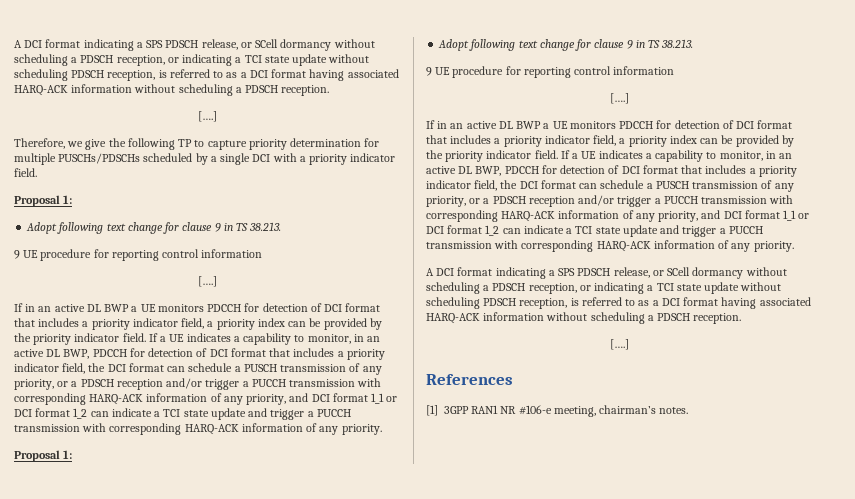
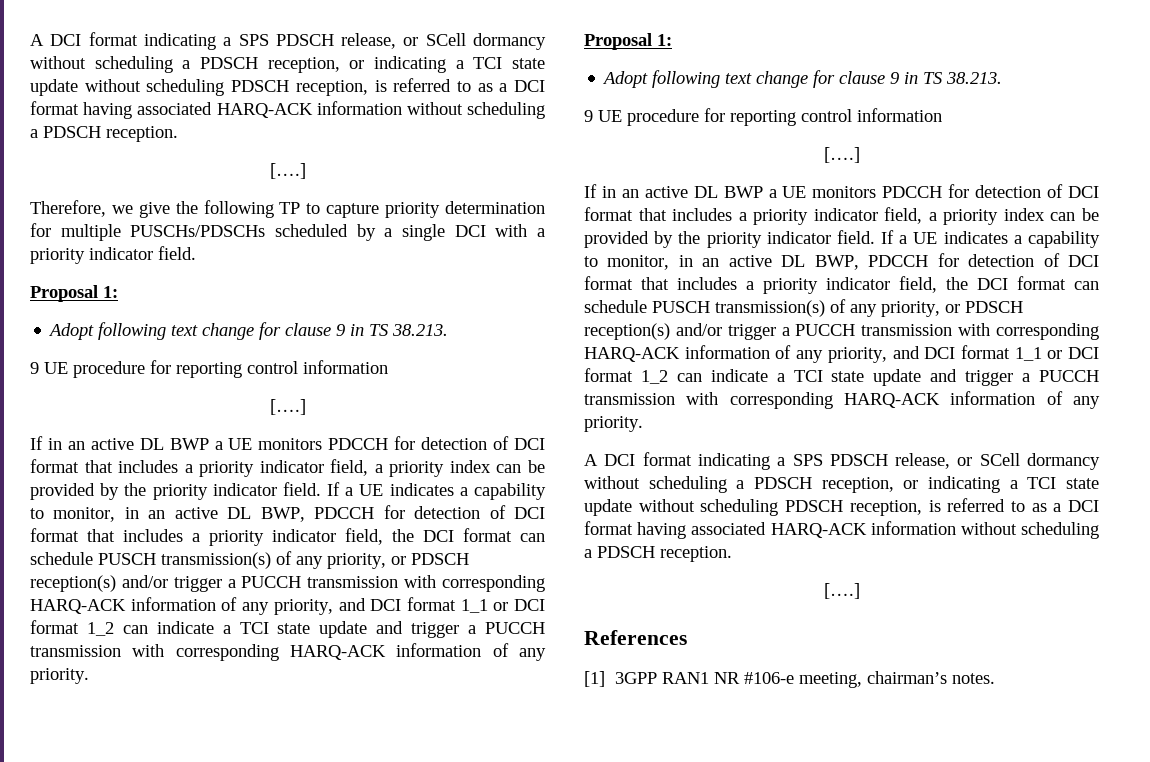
[234,363,382,375] [14,379,163,390] a PUSCH transmission of any priority, or a PDSCH reception -> [98,551,469,569] [30,575,116,592] PUSCH transmission(s) of any priority, or PDSCH reception(s)
[646,180,794,192] [426,196,575,207] a PUSCH transmission of any priority, or a PDSCH reception -> [652,299,1023,317] [584,323,670,340] PUSCH transmission(s) of any priority, or PDSCH reception(s)

